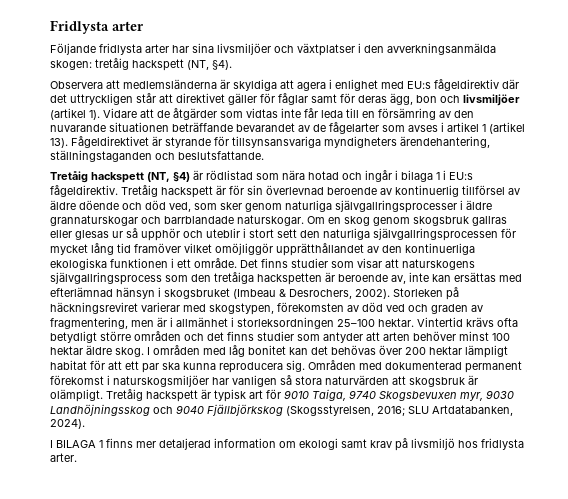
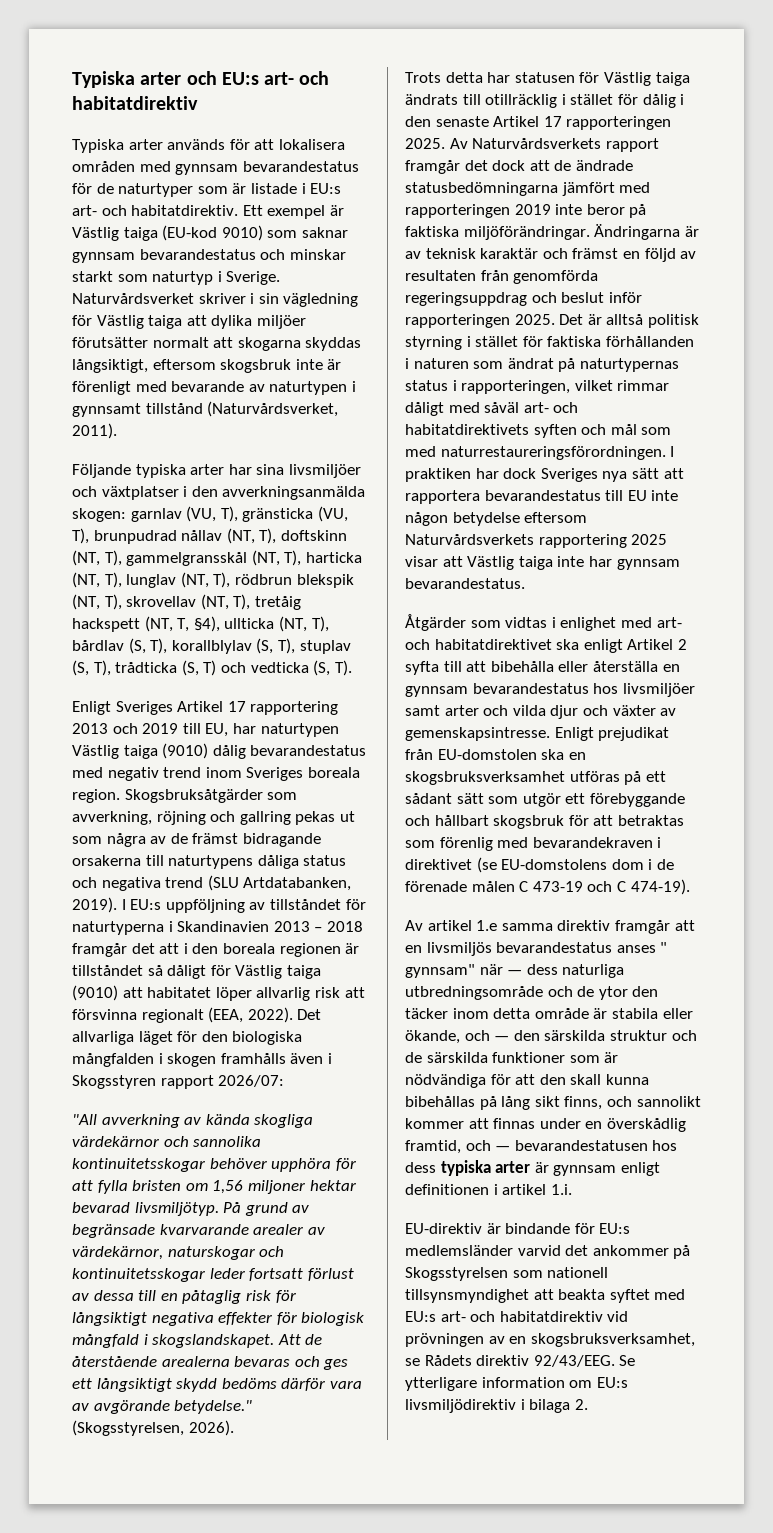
[50,20,144,34] Fridlysta arter -> [72,71,330,88] [72,96,198,110] [72,139,345,153] [72,161,359,175] [72,183,342,197] [72,205,344,219] [72,225,348,241] [72,249,346,263] [72,271,281,285] [72,293,359,307] [72,315,306,329] [72,337,362,351] [72,359,342,373] [72,381,356,395] [72,401,339,417] [72,423,117,439] Typiska arter och EU:s art- och habitatdirektiv // Typiska arter används för att lokalisera områden med gynnsam bevarandestatus för de naturtyper som är listade i EU:s art- och habitatdirektiv. Ett exempel är Västlig taiga (EU-kod 9010) som saknar gynnsam bevarandestatus och minskar starkt som naturtyp i Sverige. Naturvårdsverket skriver i sin vägledning för Västlig taiga att dylika miljöer förutsätter normalt att skogarna skyddas långsiktigt, eftersom skogsbruk inte är förenligt med bevarande av naturtypen i gynnsamt tillstånd (Naturvårdsverket, 2011).
[99,43,142,55] fridlysta -> [135,464,186,478] typiska
[95,58,232,71] [50,79,519,91] [50,93,520,106] [50,108,474,120] [50,122,525,134] [50,136,490,148] [50,150,264,162] [50,170,473,183] [50,185,520,198] [50,200,492,213] [50,215,507,226] [50,228,516,241] [50,243,475,256] [50,258,475,270] [50,272,522,285] [50,287,459,300] [50,302,483,315] [50,317,518,329] [50,331,510,343] [50,345,508,358] [50,360,522,373] [50,375,478,387] [50,389,514,402] [50,404,513,416] [50,419,85,429] [50,438,524,451] [50,453,77,462] tretåig hackspett (NT, §4). // Observera att medlemsländerna är skyldiga att agera i enlighet med EU:s fågeldirektiv där det uttryckligen står att direktivet gäller för fåglar samt för deras ägg, bon och livsmiljöer (artikel 1). Vidare att de åtgärder som vidtas inte får leda till en försämring av den nuvarande situationen beträffande bevarandet av de fågelarter som avses i artikel 1 (artikel 13). Fågeldirektivet är styrande för tillsynsansvariga myndigheters ärendehantering, ställningstaganden och beslutsfattande. // Tretåig hackspett (NT, §4) är rödlistad som nära hotad och ingår i bilaga 1 i EU:s fågeldirektiv. Tretåig hackspett är för sin överlevnad beroende av kontinuerlig tillförsel av äldre döende och död ved, som sker genom naturliga självgallringsprocesser i äldre grannaturskogar och barrblandade naturskogar. Om en skog genom skogsbruk gallras eller glesas ur så upphör och uteblir i stort sett den naturliga självgallringsprocessen för mycket lång tid framöver vilket omöjliggör upprätthållandet av den kontinuerliga ekologiska funktionen i ett område. Det finns studier som visar att naturskogens självgallringsprocess som den tretåiga hackspetten är beroende av, inte kan ersättas med efterlämnad hänsyn i skogsbruket (Imbeau & Desrochers, 2002). Storleken på häckningsreviret varierar med skogstypen, förekomsten av död ved och graden av fragmentering, men är i allmänhet i storleksordningen 25–100 hektar. Vintertid krävs ofta betydligt större områden och det finns studier som antyder att arten behöver minst 100 hektar äldre skog. I områden med låg bonitet kan det behövas över 200 hektar lämpligt habitat för att ett par ska kunna reproducera sig. Områden med dokumenterad permanent förekomst i naturskogsmiljöer har vanligen så stora naturvärden att skogsbruk är olämpligt. Tretåig hackspett är typisk art för 9010 Taiga, 9740 Skogsbevuxen myr, 9030 Landhöjningsskog och 9040 Fjällbjörkskog (Skogsstyrelsen, 2016; SLU Artdatabanken, 2024). // I BILAGA 1 finns mer detaljerad information om ekologi samt krav på livsmiljö hos fridlysta arter. -> [130,506,348,522] [72,528,347,544] [72,550,362,566] [72,572,354,588] [72,594,301,610] [72,616,329,632] [72,638,351,654] [72,660,352,676] [72,701,339,715] [72,723,339,737] [72,743,367,759] [72,767,360,781] [72,789,298,803] [72,811,355,825] [72,833,321,847] [72,855,347,869] [72,875,352,891] [72,897,366,913] [72,921,363,935] [72,943,360,957] [72,965,321,979] [72,985,365,1001] [72,1007,322,1023] [72,1031,303,1045] [72,1053,332,1067] [72,1075,285,1089] [72,1114,314,1128] [72,1136,262,1147] [72,1158,356,1172] [72,1180,356,1194] [72,1202,310,1216] [72,1224,325,1238] [72,1246,285,1260] [72,1268,354,1282] [72,1290,296,1304] [72,1312,365,1326] [72,1334,323,1348] [72,1356,349,1370] [72,1378,362,1392] [72,1400,253,1414] [72,1420,234,1436] [405,72,690,86] [405,94,685,108] [405,116,672,130] [405,138,659,152] [405,160,633,174] [405,182,651,196] [405,204,647,218] [405,224,699,240] [405,248,697,262] [405,270,599,284] [405,292,642,306] [405,314,699,328] [405,336,694,350] [405,358,679,372] [405,380,670,394] [405,402,579,416] [405,424,672,438] [405,446,675,460] [405,468,684,482] [405,490,679,504] [405,512,588,526] [405,534,668,548] [405,556,680,570] [405,578,525,589] [405,614,682,631] [405,639,687,653] [405,661,680,675] [405,683,695,697] [405,705,677,719] [405,727,670,741] [405,749,586,760] [405,771,666,785] [405,793,685,807] [405,815,684,829] [405,837,662,851] [405,857,674,873] [405,879,690,895] [405,920,695,934] [405,942,668,956] [405,964,625,978] [405,986,659,1000] [405,1008,693,1019] [405,1030,697,1044] [405,1052,619,1063] [405,1074,649,1088] [405,1096,701,1110] [405,1118,686,1132] [405,1140,678,1154] [405,1160,660,1176] [405,1184,572,1195] [405,1223,631,1234] [405,1245,691,1259] [405,1267,609,1281] [405,1289,686,1303] [405,1311,629,1322] [405,1333,695,1347] [405,1355,636,1367] [405,1377,628,1391] [405,1399,588,1413] garnlav (VU, T), gränsticka (VU, T), brunpudrad nållav (NT, T), doftskinn (NT, T), gammelgransskål (NT, T), harticka (NT, T), lunglav (NT, T), rödbrun blekspik (NT, T), skrovellav (NT, T), tretåig hackspett (NT, T, §4), ullticka (NT, T), bårdlav (S, T), korallblylav (S, T), stuplav (S, T), trådticka (S, T) och vedticka (S, T). // Enligt Sveriges Artikel 17 rapportering 2013 och 2019 till EU, har naturtypen Västlig taiga (9010) dålig bevarandestatus med negativ trend inom Sveriges boreala region. Skogsbruksåtgärder som avverkning, röjning och gallring pekas ut som några av de främst bidragande orsakerna till naturtypens dåliga status och negativa trend (SLU Artdatabanken, 2019). I EU:s uppföljning av tillståndet för naturtyperna i Skandinavien 2013 – 2018 framgår det att i den boreala regionen är tillståndet så dåligt för Västlig taiga (9010) att habitatet löper allvarlig risk att försvinna regionalt (EEA, 2022). Det allvarliga läget för den biologiska mångfalden i skogen framhålls även i Skogsstyren rapport 2026/07: // "All avverkning av kända skogliga värdekärnor och sannolika kontinuitetsskogar behöver upphöra för att fylla bristen om 1,56 miljoner hektar bevarad livsmiljötyp. På grund av begränsade kvarvarande arealer av värdekärnor, naturskogar och kontinuitetsskogar leder fortsatt förlust av dessa till en påtaglig risk för långsiktigt negativa effekter för biologisk mångfald i skogslandskapet. Att de återstående arealerna bevaras och ges ett långsiktigt skydd bedöms därför vara av avgörande betydelse." (Skogsstyrelsen, 2026). // Trots detta har statusen för Västlig taiga ändrats till otillräcklig i stället för dålig i den senaste Artikel 17 rapporteringen 2025. Av Naturvårdsverkets rapport framgår det dock att de ändrade statusbedömningarna jämfört med rapporteringen 2019 inte beror på faktiska miljöförändringar. Ändringarna är av teknisk karaktär och främst en följd av resultaten från genomförda regeringsuppdrag och beslut inför rapporteringen 2025. Det är alltså politisk styrning i stället för faktiska förhållanden i naturen som ändrat på naturtypernas status i rapporteringen, vilket rimmar dåligt med såväl art- och habitatdirektivets syften och mål som med naturrestaureringsförordningen. I praktiken har dock Sveriges nya sätt att rapportera bevarandestatus till EU inte någon betydelse eftersom Naturvårdsverkets rapportering 2025 visar att Västlig taiga inte har gynnsam bevarandestatus. // Åtgärder som vidtas i enlighet med art- och habitatdirektivet ska enligt Artikel 2 syfta till att bibehålla eller återställa en gynnsam bevarandestatus hos livsmiljöer samt arter och vilda djur och växter av gemenskapsintresse. Enligt prejudikat från EU-domstolen ska en skogsbruksverksamhet utföras på ett sådant sätt som utgör ett förebyggande och hållbart skogsbruk för att betraktas som förenlig med bevarandekraven i direktivet (se EU-domstolens dom i de förenade målen C 473-19 och C 474-19). // Av artikel 1.e samma direktiv framgår att en livsmiljös bevarandestatus anses " gynnsam" när — dess naturliga utbredningsområde och de ytor den täcker inom detta område är stabila eller ökande, och — den särskilda struktur och de särskilda funktioner som är nödvändiga för att den skall kunna bibehållas på lång sikt finns, och sannolikt kommer att finnas under en överskådlig framtid, och — bevarandestatusen hos dess typiska arter är gynnsam enligt definitionen i artikel 1.i. // EU-direktiv är bindande för EU:s medlemsländer varvid det ankommer på Skogsstyrelsen som nationell tillsynsmyndighet att beakta syftet med EU:s art- och habitatdirektiv vid prövningen av en skogsbruksverksamhet, se Rådets direktiv 92/43/EEG. Se ytterligare information om EU:s livsmiljödirektiv i bilaga 2.

